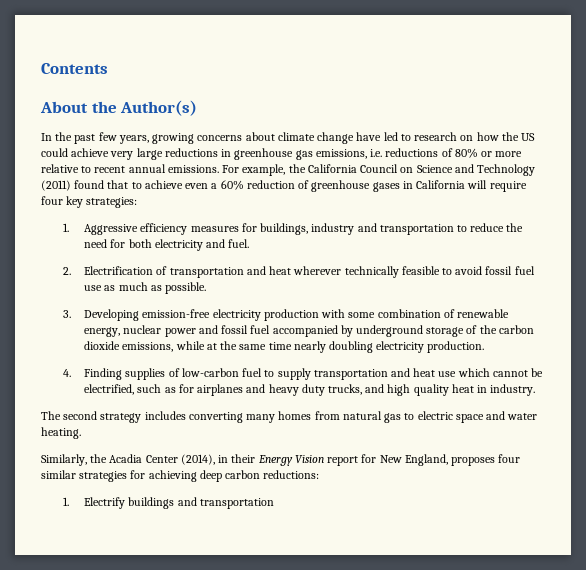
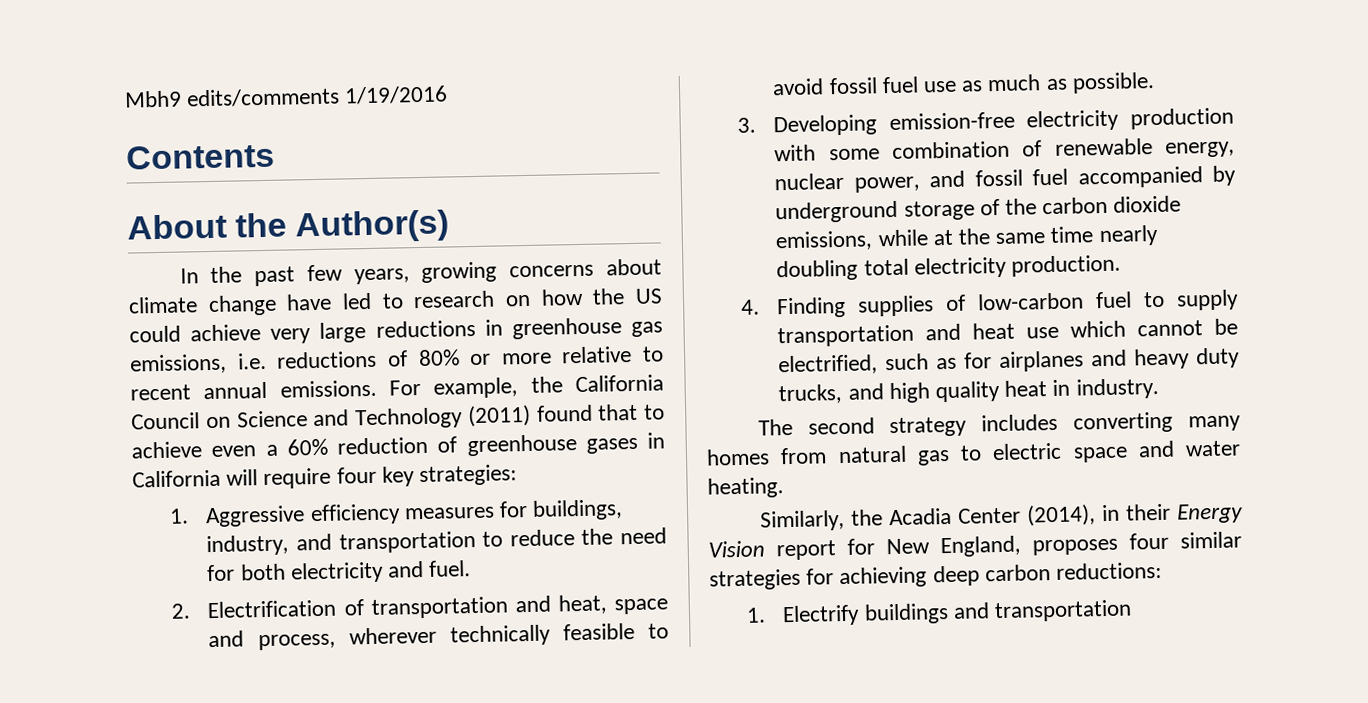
(41, 68) none -> [124,85,449,108] Mbh9 edits/comments 1/19/2016 //
[311,223,355,235] industry -> [206,534,290,557] industry,
[269,266,292,275] heat -> [557,594,668,615] [208,630,336,651] heat, space and process,
[164,328,196,337] power -> [853,176,920,193] power,
(373, 347) none -> [863,258,909,276] total

